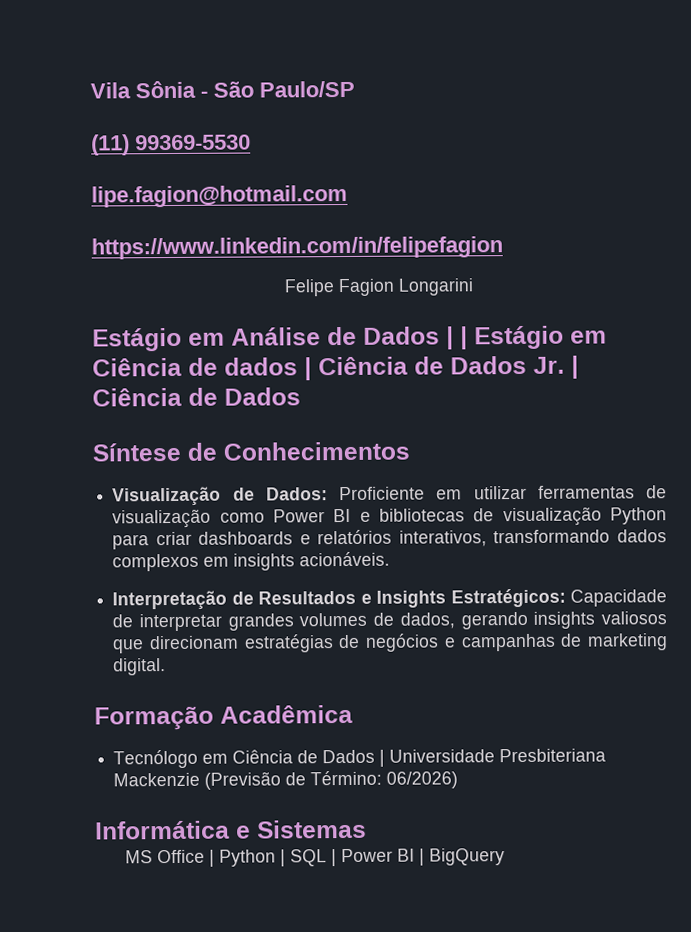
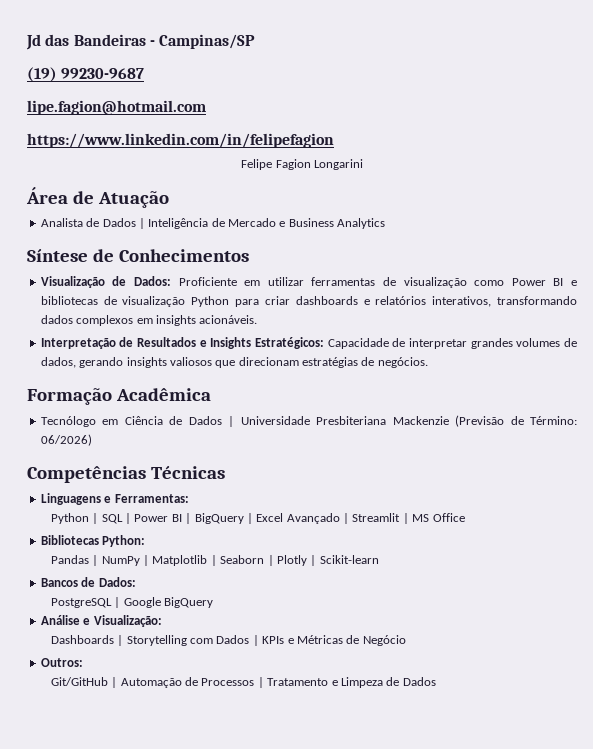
[90,80,355,99] [91,134,251,156] Vila Sônia - São Paulo/SP // (11) 99369-5530 -> [26,34,256,50] [27,67,145,82] Jd das Bandeiras - Campinas/SP // (19) 99230-9687
[92,325,607,352] [92,355,579,381] [92,387,301,407] Estágio em Análise de Dados | | Estágio em Ciência de dados | Ciência de Dados Jr. | Ciência de Dados -> [26,187,169,208] [40,218,386,229] Área de Atuação // Analista de Dados | Inteligência de Mercado e Business Analytics
[365,633,668,652] [113,658,167,676] negócios e campanhas de marketing digital. -> [377,357,428,368] negócios.
[95,819,367,840] [125,849,216,867] Informática e Sistemas // MS Office | -> [27,466,225,483] [40,493,189,505] Competências Técnicas // Linguagens e Ferramentas: //
(506, 857) none -> [246,513,465,524] [40,535,146,547] [50,555,379,566] [40,577,136,587] [50,597,214,608] [40,615,162,627] [50,635,406,646] [40,658,83,667] [50,677,436,688] | Excel Avançado | Streamlit | MS Office // Bibliotecas Python: // Pandas | NumPy | Matplotlib | Seaborn | Plotly | Scikit-learn // Bancos de Dados: // PostgreSQL | Google BigQuery // Análise e Visualização: // Dashboards | Storytelling com Dados | KPIs e Métricas de Negócio // Outros: // Git/GitHub | Automação de Processos | Tratamento e Limpeza de Dados

